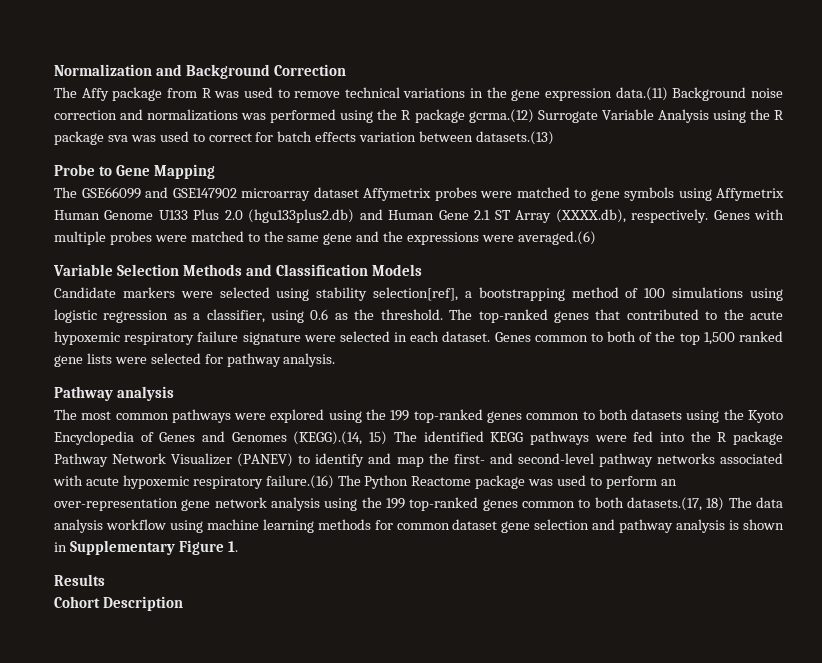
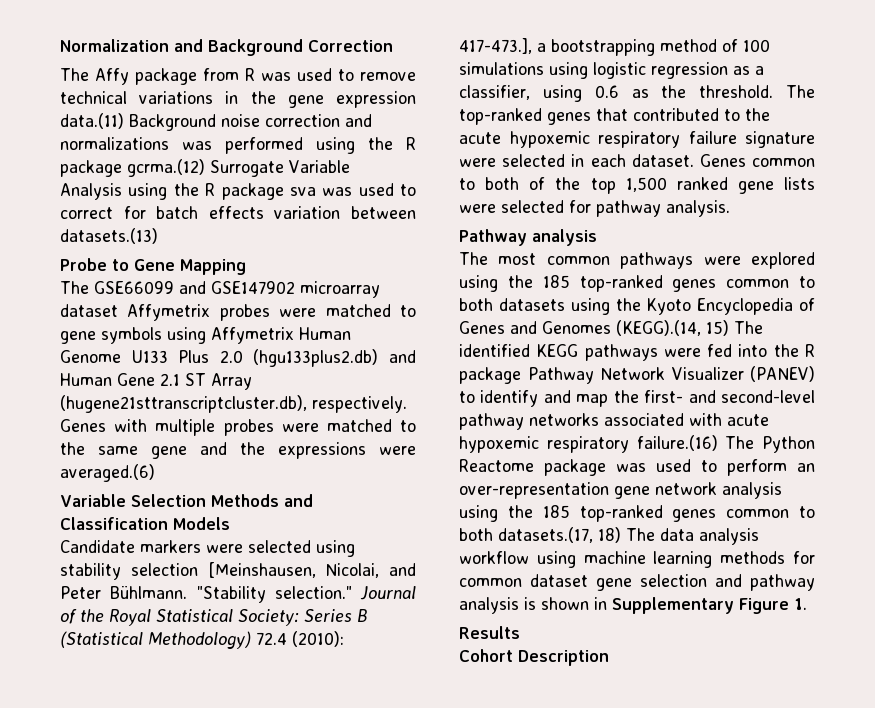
[555,209,626,223] (XXXX.db), -> [60,395,307,413] (hugene21sttranscriptcluster.db),
[373,287,459,301] selection[ref], -> [130,562,416,578] [60,586,416,603] [60,609,367,626] [60,631,344,649] [459,38,532,54] selection [Meinshausen, Nicolai, and Peter Bühlmann. "Stability selection." Journal of the Royal Statistical Society: Series B (Statistical Methodology) 72.4 (2010): 417-473.],
[390,410,410,421] 199 -> [542,275,570,288] 185
[385,498,405,509] 199 -> [542,505,570,518] 185

